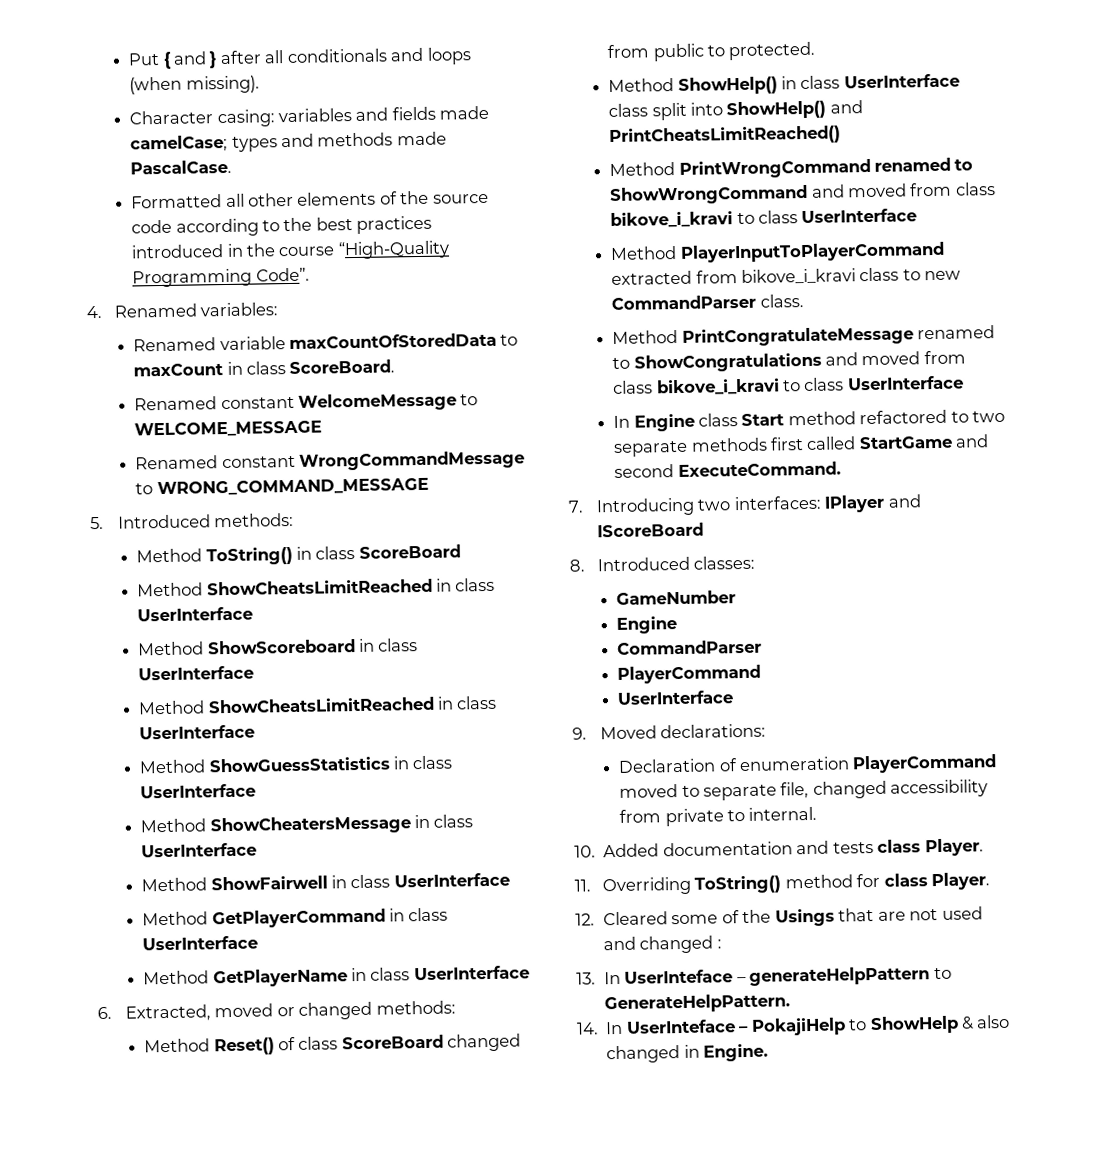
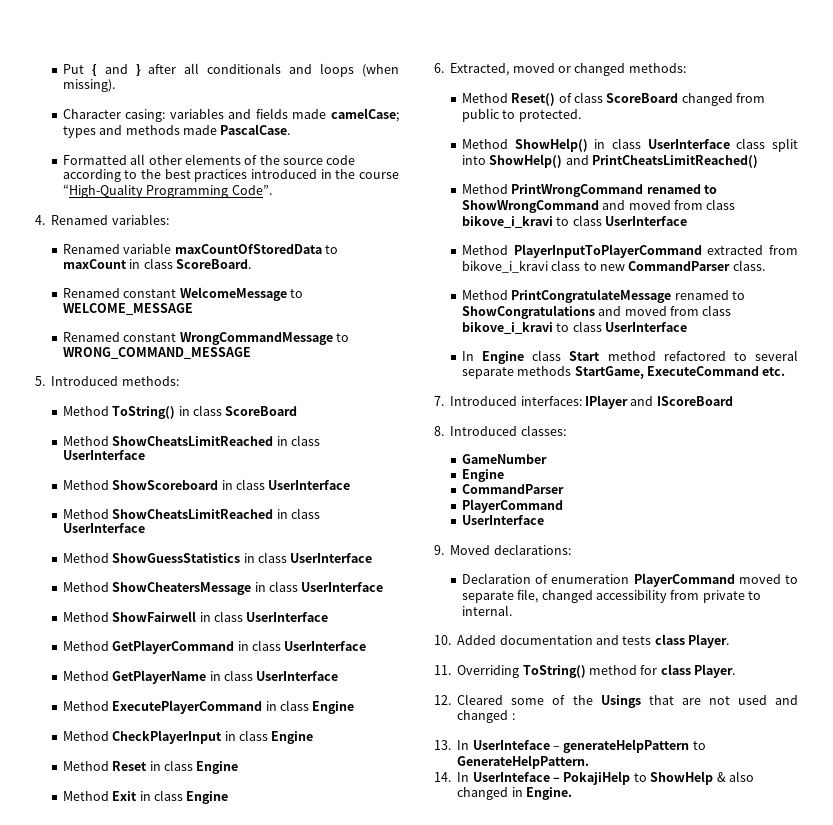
(530, 973) none -> [62,700,355,714] [62,730,314,744] [62,760,239,774] [62,790,229,804] // Method ExecutePlayerCommand in class Engine // Method CheckPlayerInput in class Engine // Method Reset in class Engine // Method Exit in class Engine
[972,410,1006,423] two -> [755,350,798,361] several
[770,434,990,451] [614,461,841,478] first called StartGame and second ExecuteCommand. -> [574,366,786,379] StartGame, ExecuteCommand etc.
[595,497,732,517] Introducing two -> [450,396,518,406] Introduced

